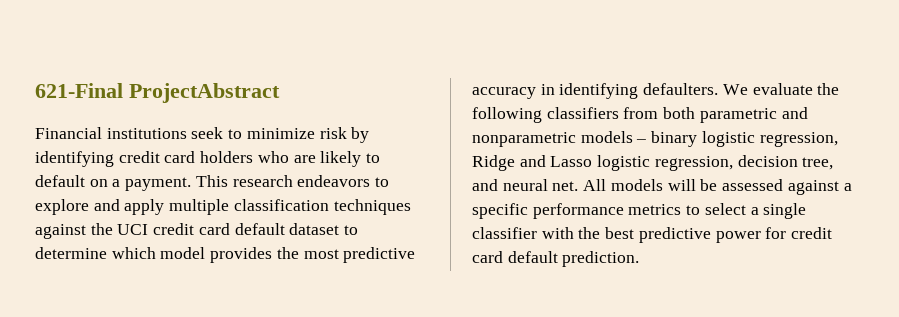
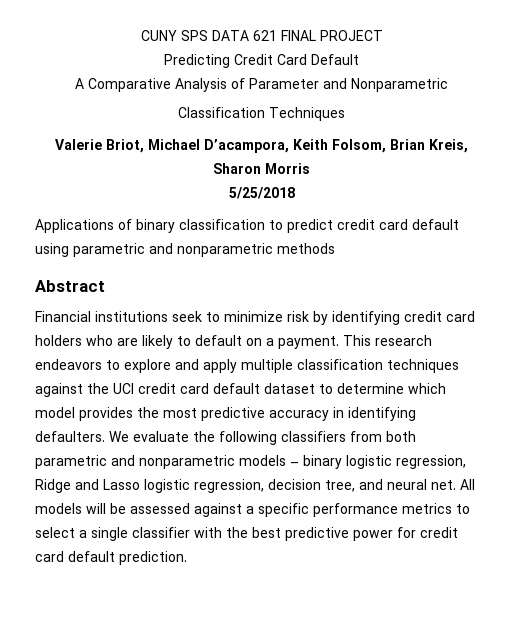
[35,83,280,103] 621-Final ProjectAbstract -> [140,30,383,41] [164,54,359,68] [75,78,448,92] [178,107,345,121] [55,139,468,153] [213,163,310,174] [228,187,295,199] [35,219,459,233] [35,243,335,257] [35,280,105,292] CUNY SPS DATA 621 FINAL PROJECT // Predicting Credit Card Default // A Comparative Analysis of Parameter and Nonparametric // Classification Techniques // Valerie Briot, Michael D’acampora, Keith Folsom, Brian Kreis, Sharon Morris // 5/25/2018 // Applications of binary classification to predict credit card default using parametric and nonparametric methods // Abstract

